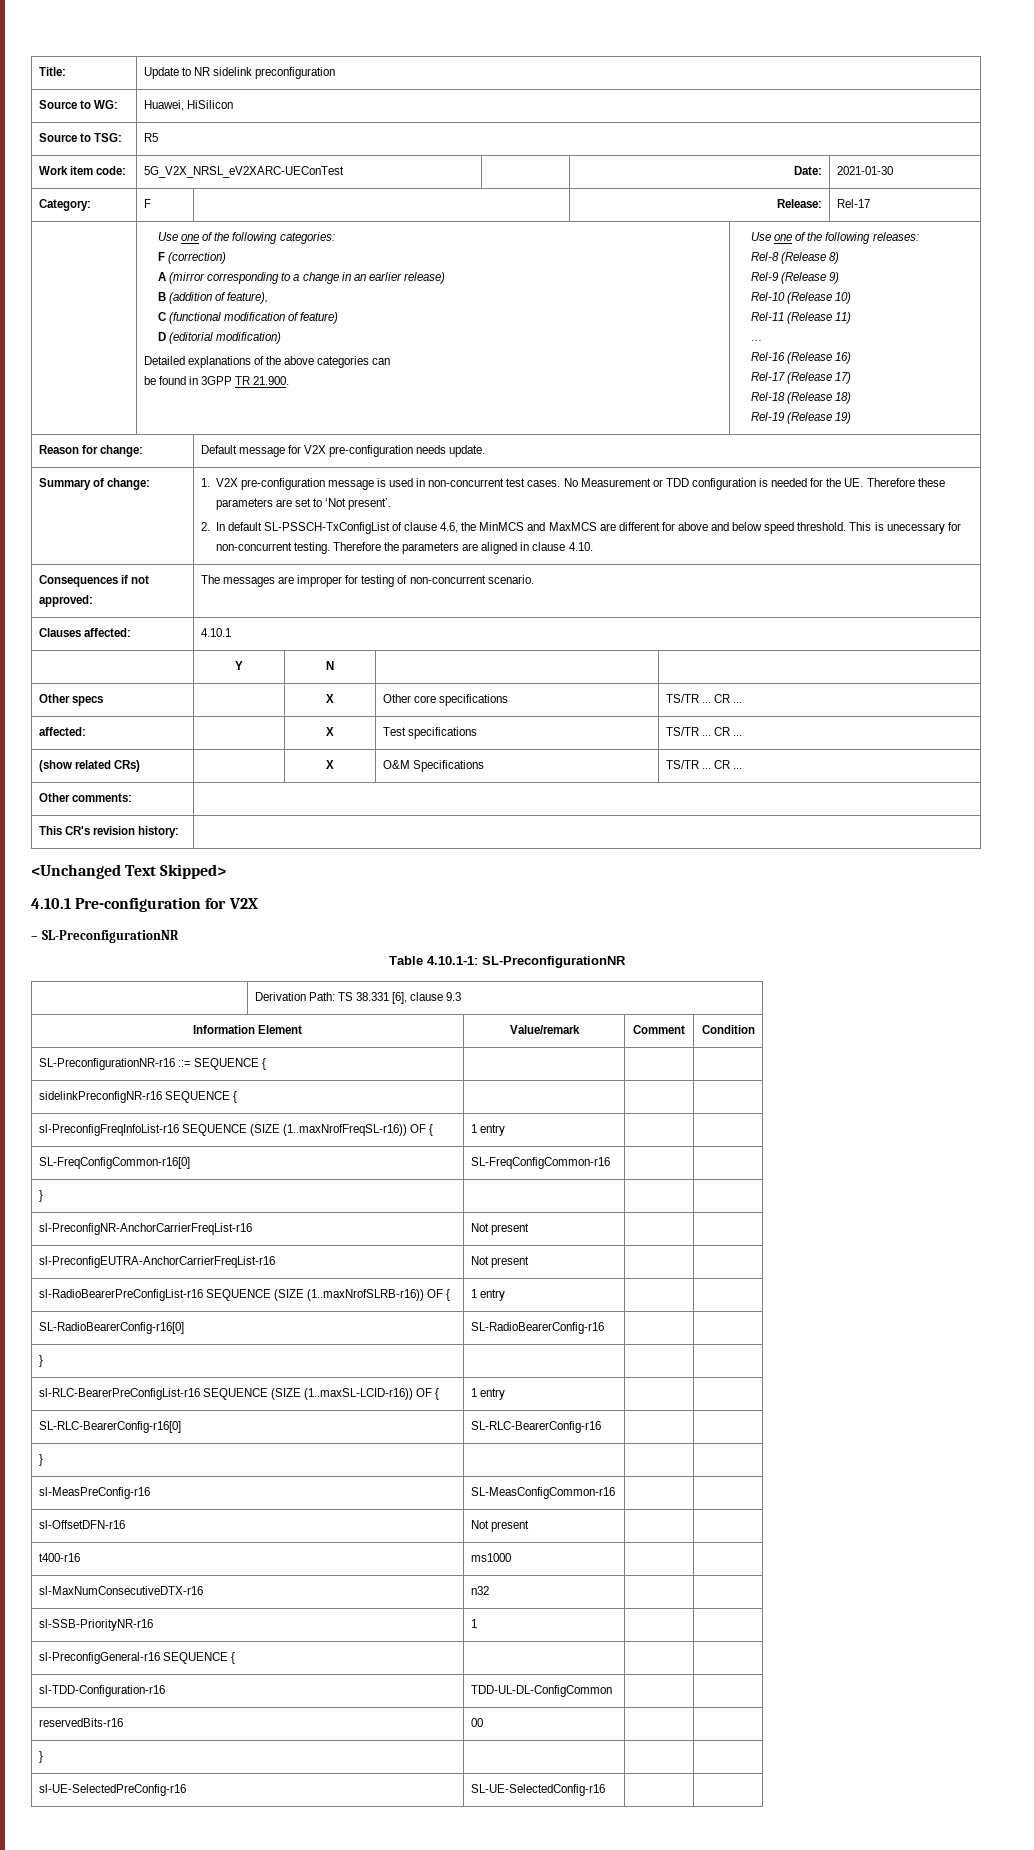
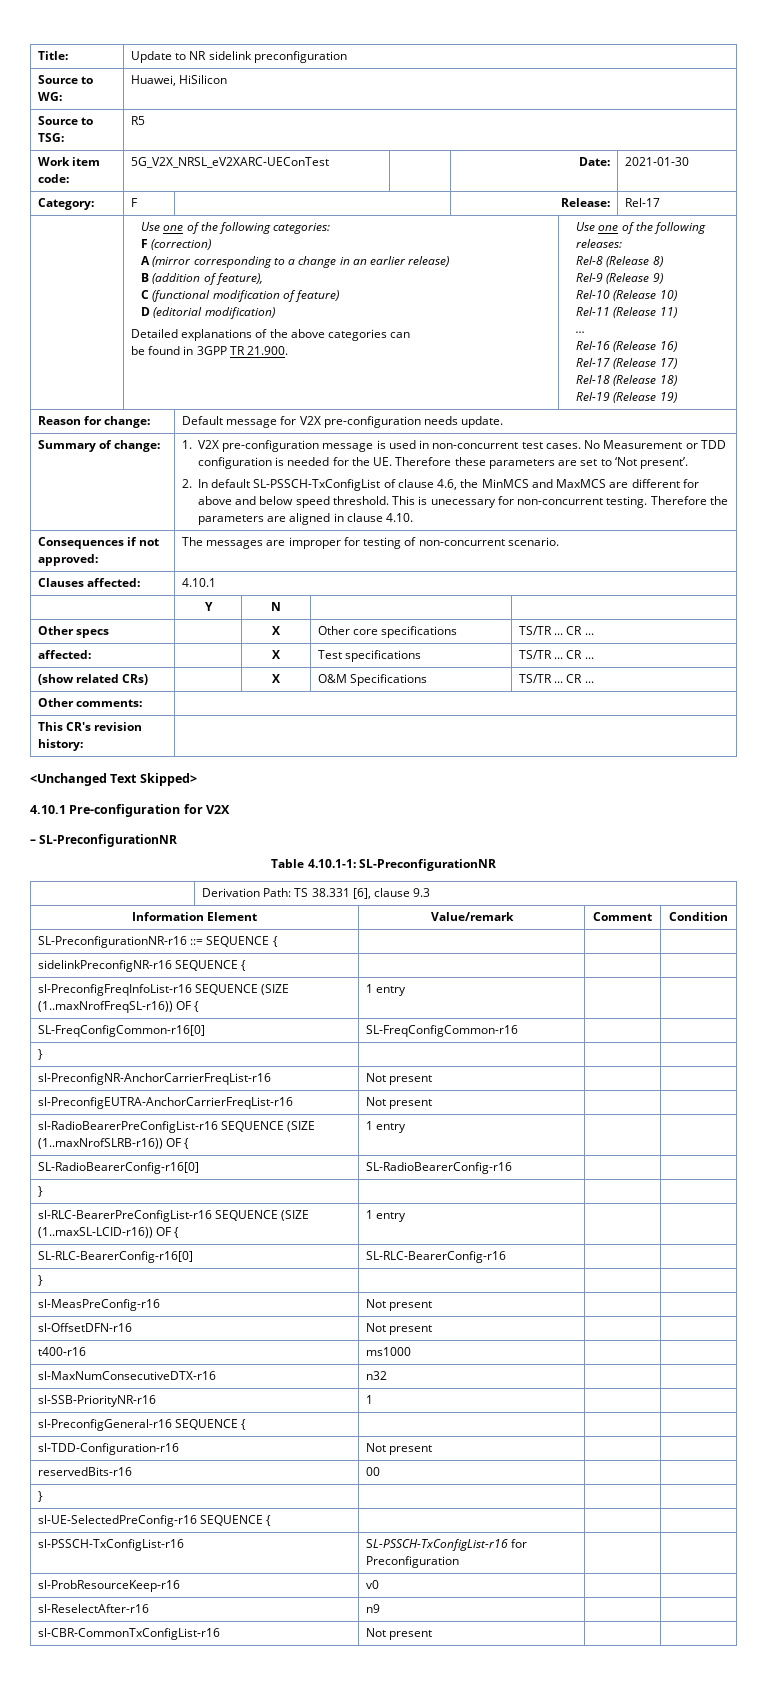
[470,1487,615,1499] SL-MeasConfigCommon-r16 -> [365,1299,433,1311] Not present
[470,1685,612,1697] TDD-UL-DL-ConfigCommon -> [365,1443,433,1455] Not present
[470,1784,605,1796] | SL-UE-SelectedConfig-r16 -> [200,1515,272,1526] [37,1539,184,1551] [365,1539,528,1551] [365,1556,459,1568] [37,1580,180,1592] [365,1580,379,1589] [37,1604,149,1613] [365,1604,380,1613] [37,1628,220,1640] [365,1628,433,1640] SEQUENCE { | | | // sl-PSSCH-TxConfigList-r16 | SL-PSSCH-TxConfigList-r16 for Preconfiguration | | // sl-ProbResourceKeep-r16 | v0 | | // sl-ReselectAfter-r16 | n9 | | // sl-CBR-CommonTxConfigList-r16 | Not present

